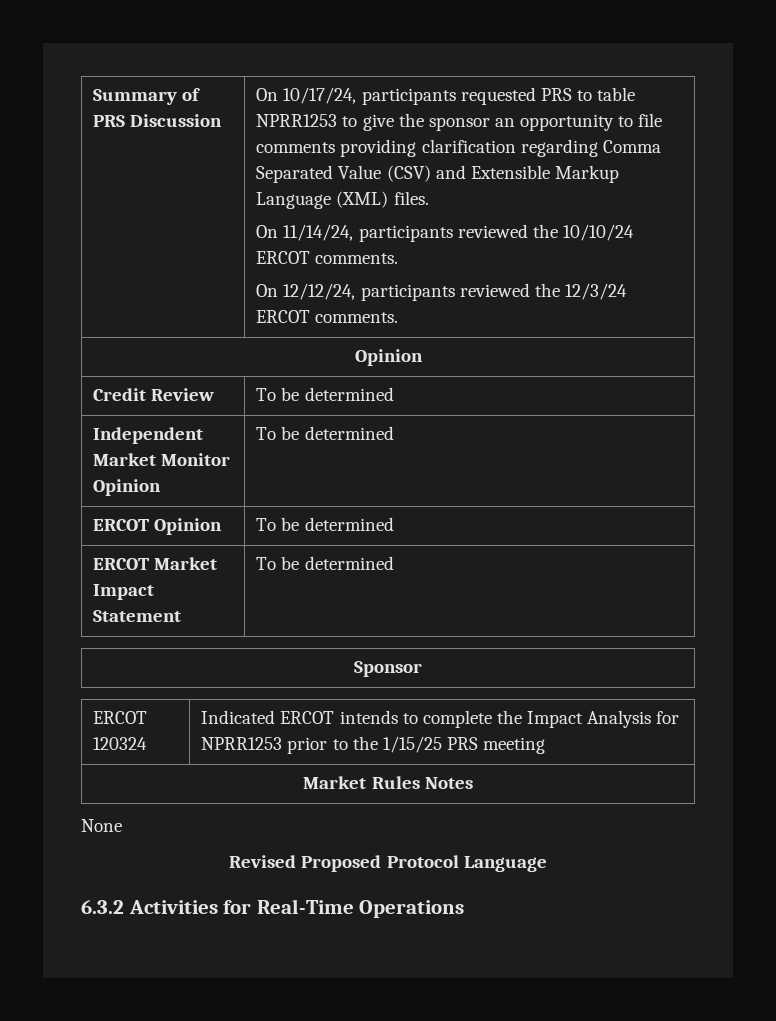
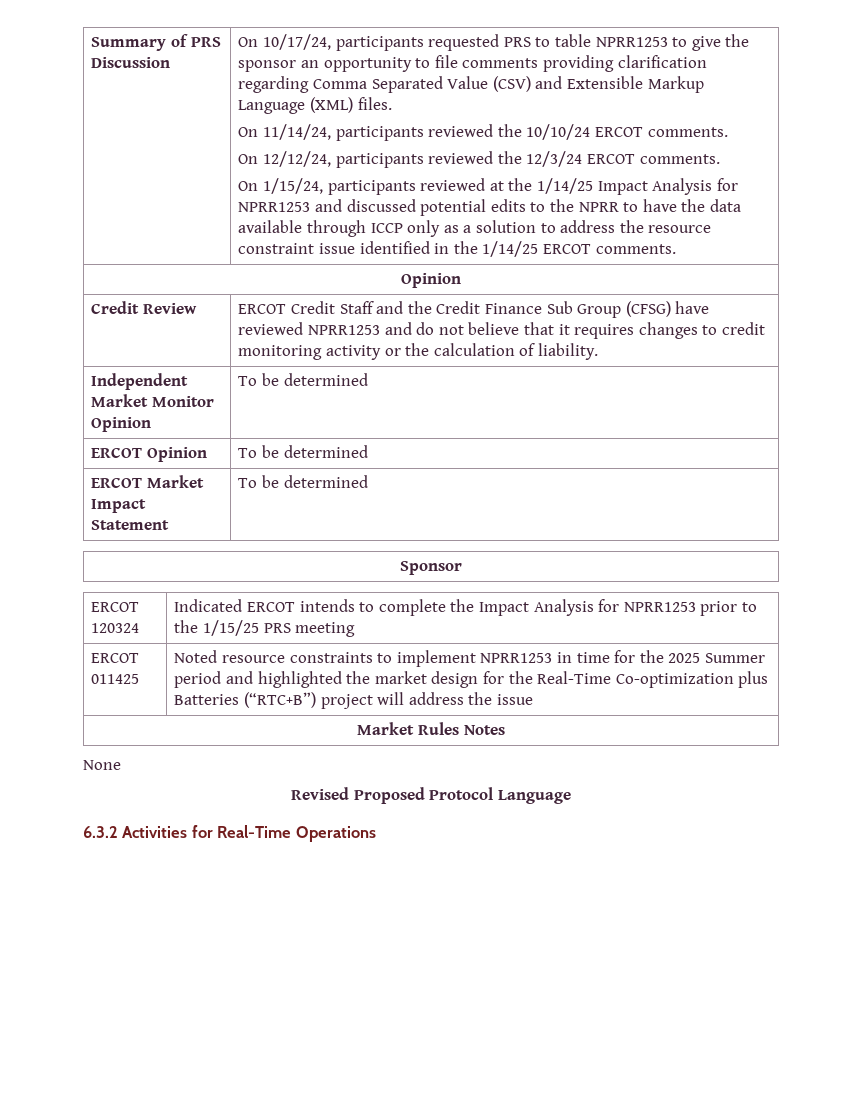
[354,349,423,366] [93,388,215,401] [256,387,394,401] // Opinion // Credit Review | To be determined -> [238,178,738,195] [238,199,741,216] [238,220,712,237] [238,241,676,257] [401,273,461,288] [91,301,198,314] [238,301,710,318] [238,322,765,339] [238,343,598,360] // On 1/15/24, participants reviewed at the 1/14/25 Impact Analysis for NPRR1253 and discussed potential edits to the NPRR to have the data available through ICCP only as a solution to address the resource constraint issue identified in the 1/14/25 ERCOT comments. // Opinion // Credit Review | ERCOT Credit Staff and the Credit Finance Sub Group (CFSG) have reviewed NPRR1253 and do not believe that it requires changes to credit monitoring activity or the calculation of liability.
(546, 745) none -> [91,653,140,663] [91,674,140,684] [174,650,765,667] [174,671,769,688] [174,692,533,709] // ERCOT 011425 | Noted resource constraints to implement NPRR1253 in time for the 2025 Summer period and highlighted the market design for the Real-Time Co-optimization plus Batteries (“RTC+B”) project will address the issue

